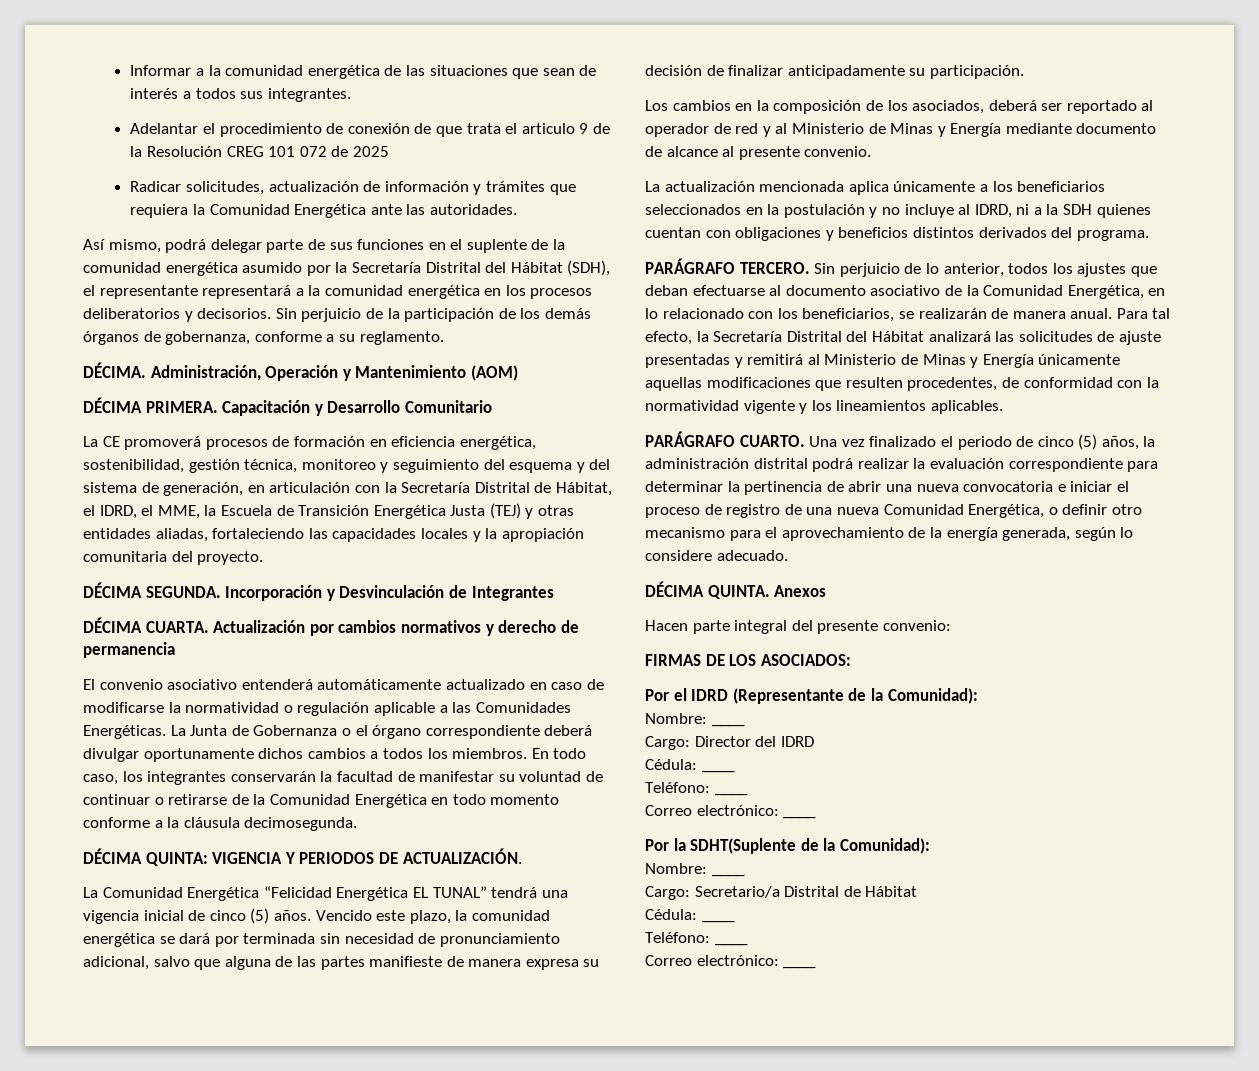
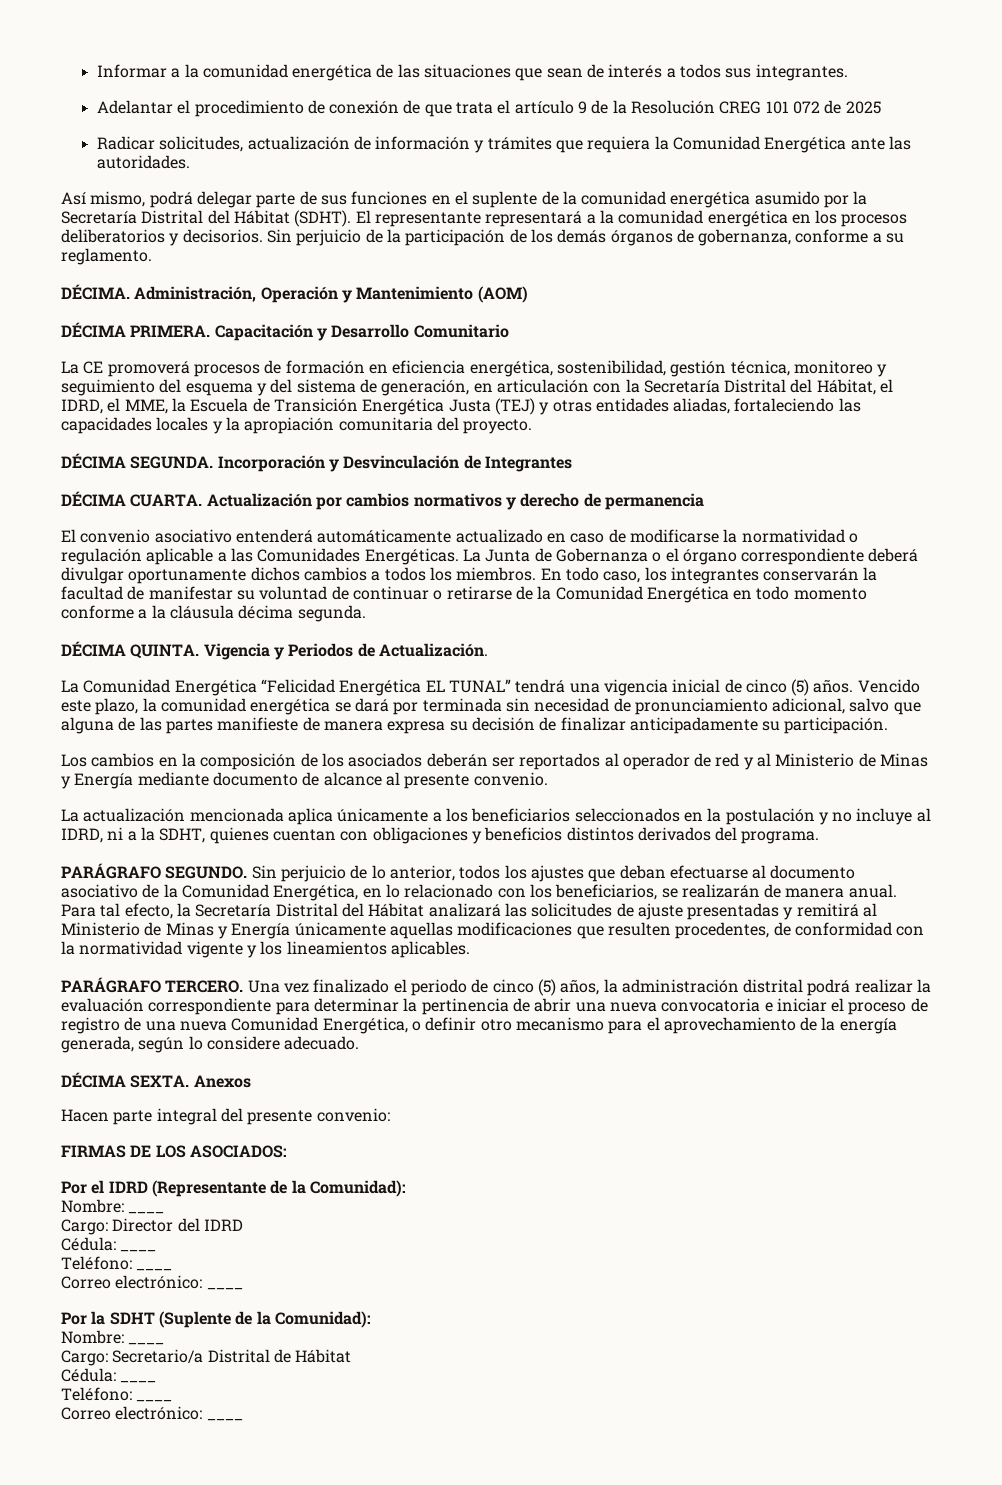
[521,123,575,134] articulo -> [514,100,574,114] artículo
[567,260,611,276] [83,285,95,296] (SDH), el -> [294,210,371,227] (SDHT). El
[534,482,552,493] de -> [790,379,813,393] del
[244,817,358,831] [83,848,522,866] decimosegunda. // DÉCIMA QUINTA: VIGENCIA Y PERIODOS DE ACTUALIZACIÓN. -> [238,605,366,622] [61,641,488,660] décima segunda. // DÉCIMA QUINTA. Vigencia y Periodos de Actualización.
[912,100,1137,114] asociados, deberá ser reportado -> [348,753,601,770] asociados deberán ser reportados
[1063,204,1093,215] SDH -> [159,828,206,843] SDHT,
[739,262,810,274] TERCERO. -> [165,866,248,879] SEGUNDO.
[739,435,805,447] CUARTO. -> [165,980,244,993] TERCERO.
[707,585,770,599] QUINTA. -> [130,1075,190,1088] SEXTA.
[690,838,797,854] SDHT(Suplente -> [109,1311,231,1328] SDHT (Suplente

